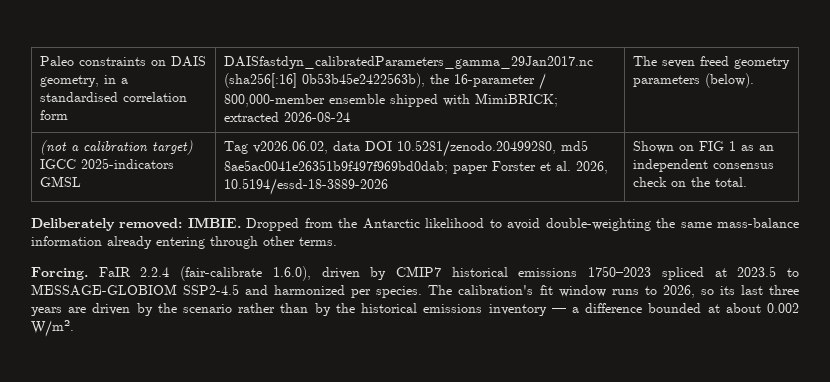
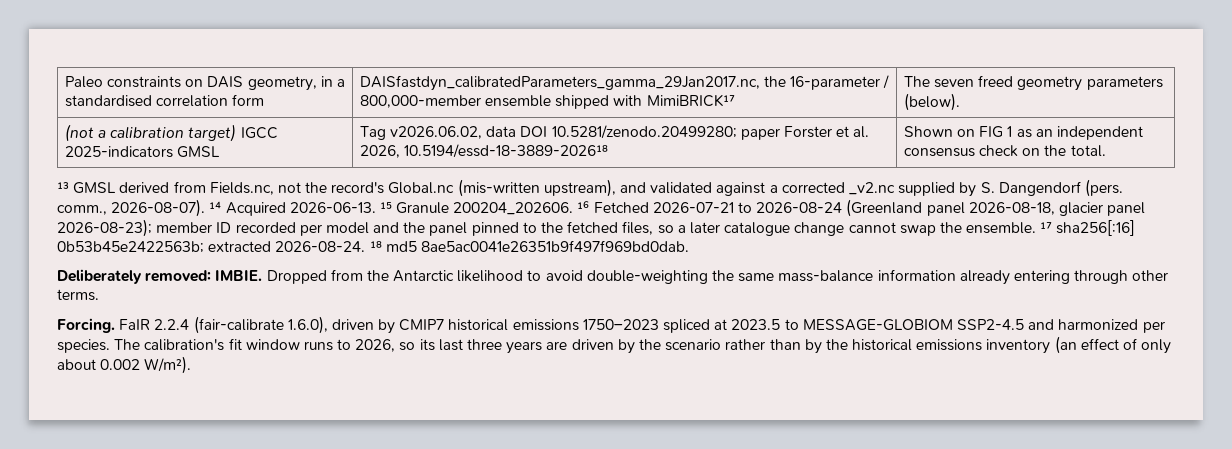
[223,56,593,69] [223,73,425,88] DAISfastdyn_calibratedParameters_gamma_29Jan2017.nc (sha256[:16] 0b53b45e2422563b), -> [359,75,760,91] DAISfastdyn_calibratedParameters_gamma_29Jan2017.nc,
[474,93,558,107] [223,112,350,122] MimiBRICK; extracted 2026-08-24 -> [646,94,735,107] MimiBRICK¹⁷
[396,140,588,157] [223,160,448,174] 10.5281/zenodo.20499280, md5 8ae5ac0041e26351b9f497f969bd0dab; -> [551,125,737,139] 10.5281/zenodo.20499280;
[223,178,388,195] 10.5194/essd-18-3889-2026 -> [404,144,609,158] 10.5194/essd-18-3889-2026¹⁸
(747, 182) none -> [57,179,1123,197] [57,199,1146,217] [57,219,1136,237] [57,240,689,253] // ¹³ GMSL derived from Fields.nc, not the record's Global.nc (mis-written upstream), and validated against a corrected _v2.nc supplied by S. Dangendorf (pers. comm., 2026-08-07). ¹⁴ Acquired 2026-06-13. ¹⁵ Granule 200204_202606. ¹⁶ Fetched 2026-07-21 to 2026-08-24 (Greenland panel 2026-08-18, glacier panel 2026-08-23); member ID recorded per model and the panel pinned to the fetched files, so a later catalogue change cannot swap the ensemble. ¹⁷ sha256[:16] 0b53b45e2422563b; extracted 2026-08-24. ¹⁸ md5 8ae5ac0041e26351b9f497f969bd0dab.
[551,303,720,313] — a difference bounded at -> [1054,336,1172,354] (an effect of only
[31,320,74,337] W/m². -> [144,356,192,374] W/m²).

